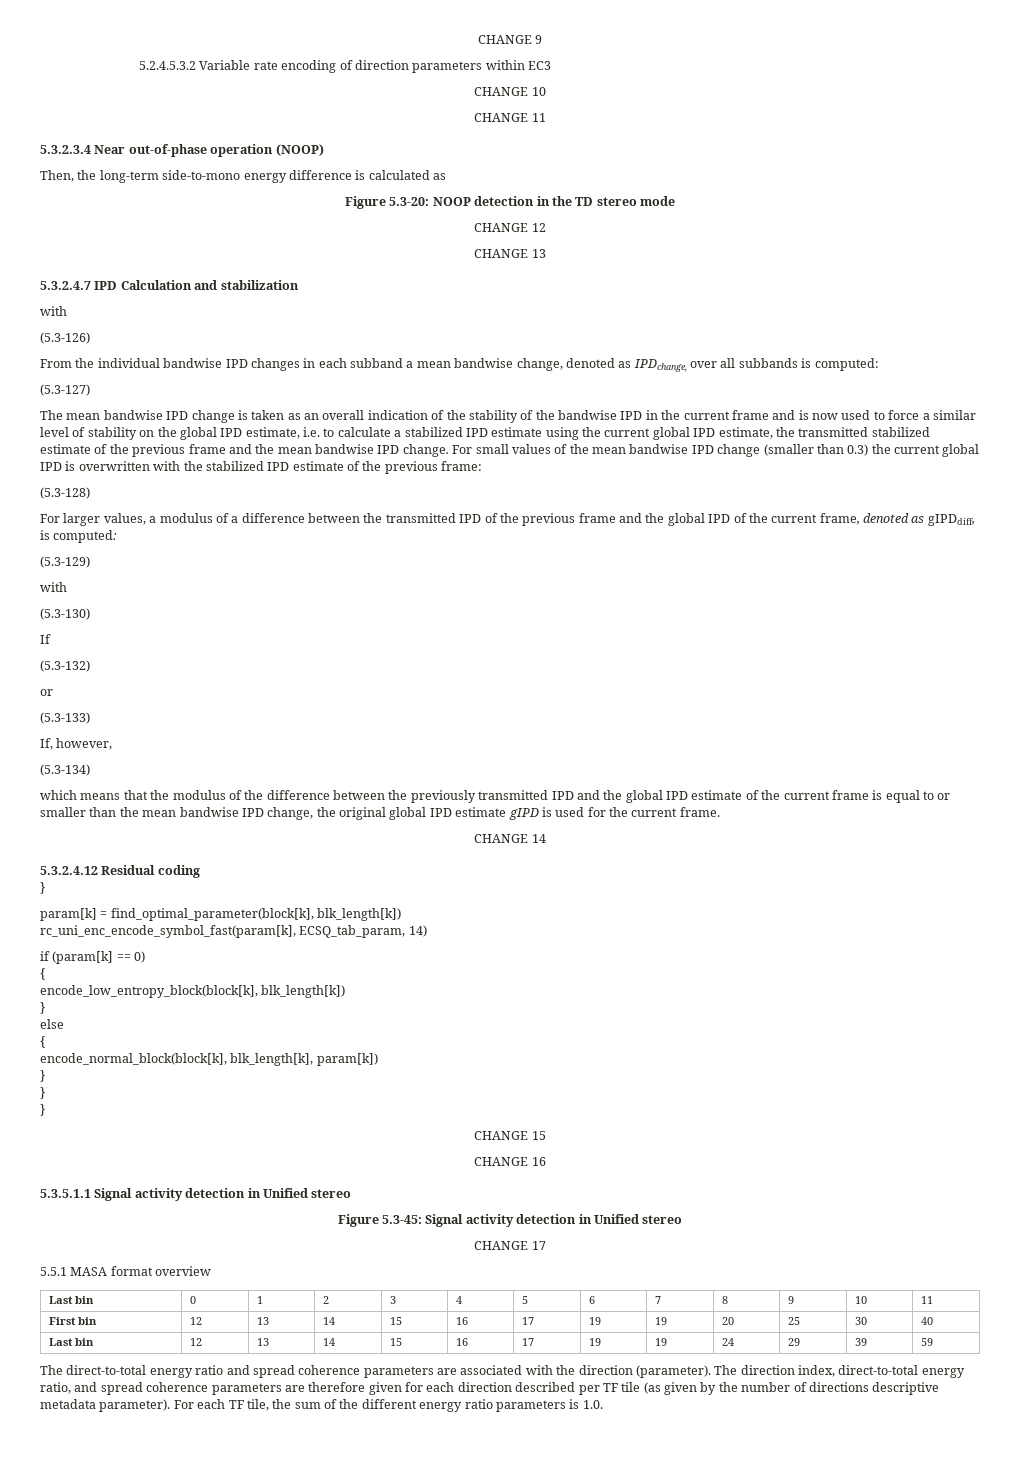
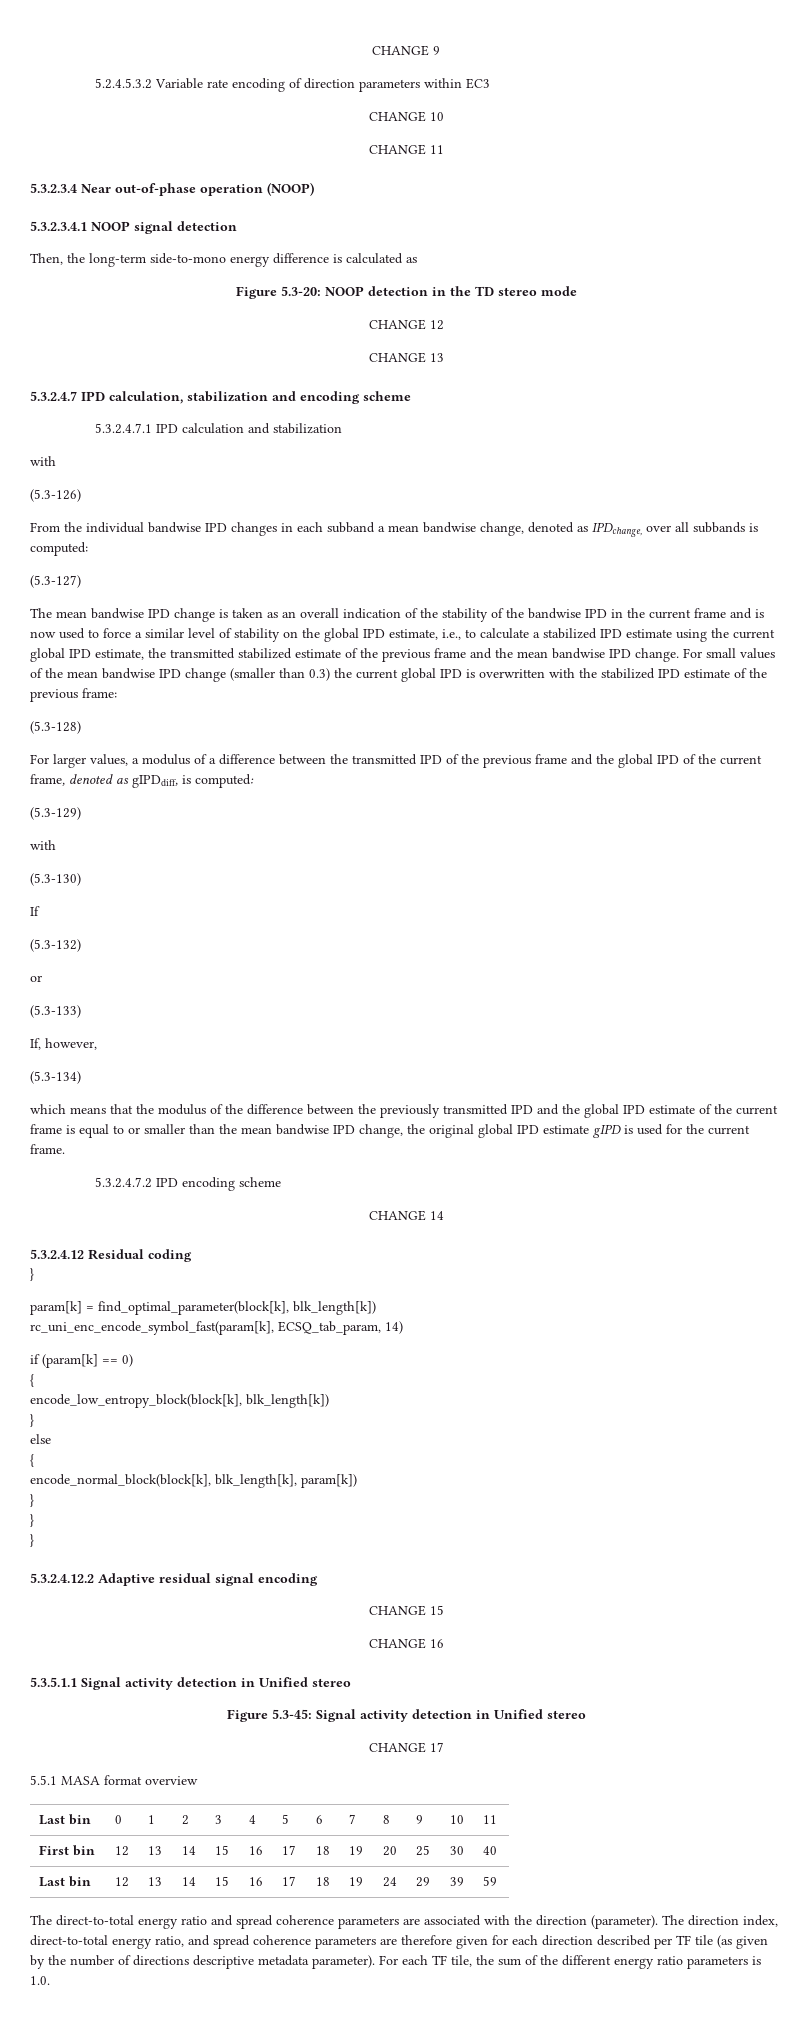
(324, 150) none -> [30,221,237,234] // 5.3.2.3.4.1 NOOP signal detection
[120,280,192,290] Calculation -> [109,391,411,404] [94,423,244,434] calculation, stabilization and encoding scheme // 5.3.2.4.7.1 IPD calculation
[303,427,320,437] i.e. -> [442,629,461,640] i.e.,
(720, 812) none -> [94,1177,281,1191] // 5.3.2.4.7.2 IPD encoding scheme
(45, 1110) none -> [30,1573,318,1586] // 5.3.2.4.12.2 Adaptive residual signal encoding
[589,1317,602,1325] 19 -> [316,1846,331,1855] 18
[589,1338,602,1346] 19 -> [316,1877,331,1886] 18

